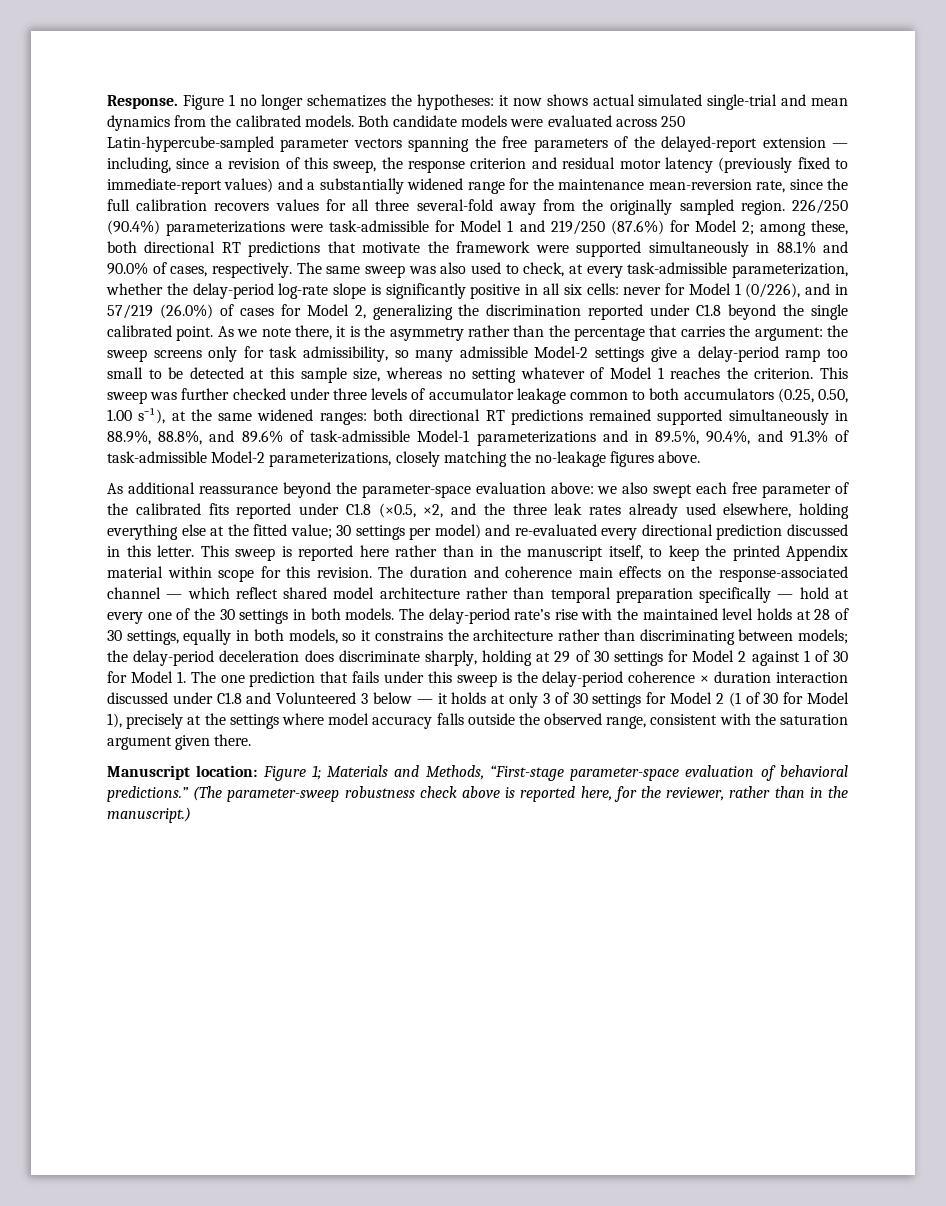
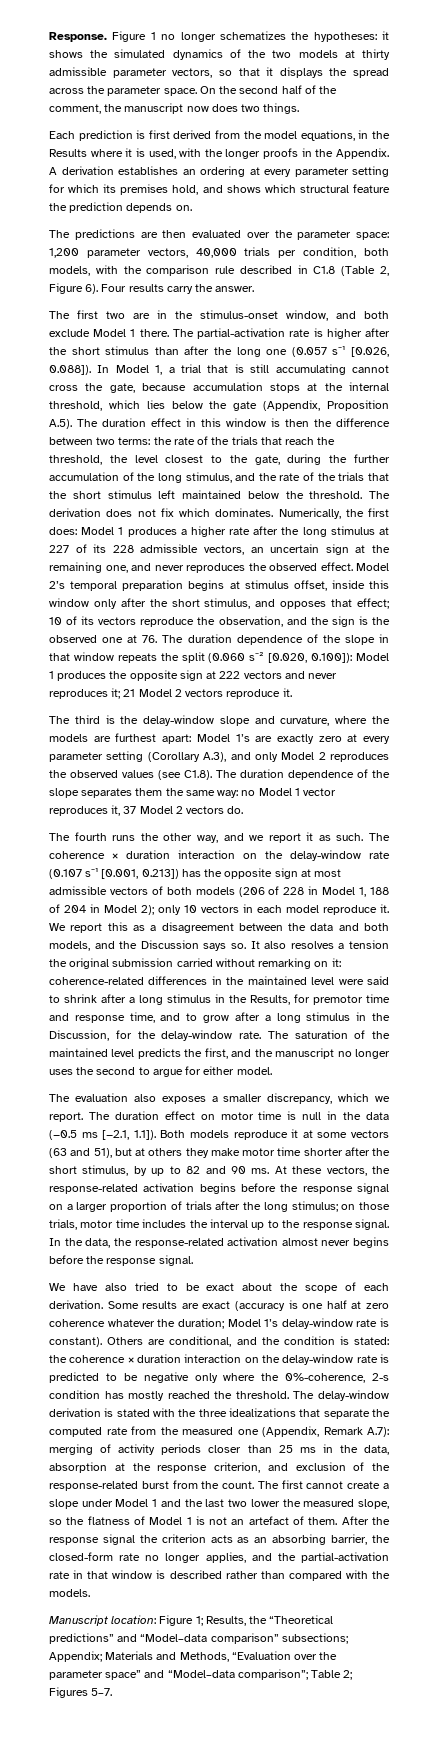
[512,94,849,110] [107,115,686,131] [107,136,848,152] [107,157,848,173] [107,178,848,194] [107,199,848,215] [107,220,848,236] [107,241,848,257] [107,262,848,278] [106,283,849,299] [107,304,848,320] [107,325,849,341] [107,346,849,362] [107,367,848,383] [107,388,849,404] [107,408,849,425] [107,430,849,446] [107,451,701,467] [107,482,850,498] [107,503,849,519] [107,524,848,540] [107,545,848,561] [107,566,848,582] [107,587,850,603] [107,608,849,624] [107,629,849,645] [107,650,848,666] [107,671,848,687] [107,692,850,708] [107,713,848,729] [107,734,252,750] [107,765,848,781] [107,786,849,802] [107,807,191,823] now shows actual simulated single-trial and mean dynamics from the calibrated models. Both candidate models were evaluated across 250 Latin-hypercube-sampled parameter vectors spanning the free parameters of the delayed-report extension — including, since a revision of this sweep, the response criterion and residual motor latency (previously fixed to immediate-report values) and a substantially widened range for the maintenance mean-reversion rate, since the full calibration recovers values for all three several-fold away from the originally sampled region. 226/250 (90.4%) parameterizations were task-admissible for Model 1 and 219/250 (87.6%) for Model 2; among these, both directional RT predictions that motivate the framework were supported simultaneously in 88.1% and 90.0% of cases, respectively. The same sweep was also used to check, at every task-admissible parameterization, whether the delay-period log-rate slope is significantly positive in all six cells: never for Model 1 (0/226), and in 57/219 (26.0%) of cases for Model 2, generalizing the discrimination reported under C1.8 beyond the single calibrated point. As we note there, it is the asymmetry rather than the percentage that carries the argument: the sweep screens only for task admissibility, so many admissible Model-2 settings give a delay-period ramp too small to be detected at this sample size, whereas no setting whatever of Model 1 reaches the criterion. This sweep was further checked under three levels of accumulator leakage common to both accumulators (0.25, 0.50, 1.00 s⁻¹), at the same widened ranges: both directional RT predictions remained supported simultaneously in 88.9%, 88.8%, and 89.6% of task-admissible Model-1 parameterizations and in 89.5%, 90.4%, and 91.3% of task-admissible Model-2 parameterizations, closely matching the no-leakage figures above. // As additional reassurance beyond the parameter-space evaluation above: we also swept each free parameter of the calibrated fits reported under C1.8 (×0.5, ×2, and the three leak rates already used elsewhere, holding everything else at the fitted value; 30 settings per model) and re-evaluated every directional prediction discussed in this letter. This sweep is reported here rather than in the manuscript itself, to keep the printed Appendix material within scope for this revision. The duration and coherence main effects on the response-associated channel — which reflect shared model architecture rather than temporal preparation specifically — hold at every one of the 30 settings in both models. The delay-period rate’s rise with the maintained level holds at 28 of 30 settings, equally in both models, so it constrains the architecture rather than discriminating between models; the delay-period deceleration does discriminate sharply, holding at 29 of 30 settings for Model 2 against 1 of 30 for Model 1. The one prediction that fails under this sweep is the delay-period coherence × duration interaction discussed under C1.8 and Volunteered 3 below — it holds at only 3 of 30 settings for Model 2 (1 of 30 for Model 1), precisely at the settings where model accuracy falls outside the observed range, consistent with the saturation argument given there. // Manuscript location: Figure 1; Materials and Methods, “First-stage parameter-space evaluation of behavioral predictions.” (The parameter-sweep robustness check above is reported here, for the reviewer, rather than in the manuscript.) -> [49,49,390,60] [49,67,389,78] [49,85,338,96] [49,103,300,114] [49,130,390,141] [49,148,389,159] [49,166,389,177] [49,184,390,195] [49,202,192,213] [49,229,389,240] [49,247,389,258] [49,265,389,276] [49,283,255,294] [49,310,389,321] [49,328,390,339] [49,346,389,357] [49,364,389,375] [49,382,389,393] [49,400,389,411] [49,418,390,429] [49,436,336,445] [49,454,390,465] [49,472,389,483] [49,490,390,499] [49,508,389,519] [49,526,389,537] [49,544,390,555] [49,562,389,573] [49,580,389,591] [49,598,389,609] [49,616,390,627] [49,634,390,645] [49,652,389,663] [49,670,338,681] [49,688,292,699] [49,715,390,726] [49,733,390,744] [49,751,389,762] [49,769,390,780] [49,788,337,798] [49,805,244,816] [49,832,390,843] [49,850,390,861] [49,868,342,879] [49,886,390,897] [49,904,389,915] [49,922,390,933] [49,940,389,951] [49,958,341,969] [49,976,389,985] [49,994,390,1005] [49,1012,390,1023] [49,1030,390,1041] [49,1048,390,1059] [49,1066,272,1077] [49,1093,390,1104] [49,1111,389,1122] [49,1129,389,1140] [49,1147,390,1158] [49,1165,390,1176] [49,1183,389,1194] [49,1201,390,1212] [49,1219,389,1230] [49,1237,389,1248] [49,1255,193,1266] [49,1282,389,1293] [49,1300,389,1311] [49,1318,389,1329] [49,1336,389,1347] [49,1354,389,1365] [49,1372,389,1383] [49,1390,389,1401] [49,1408,390,1419] [49,1426,389,1437] [49,1444,389,1455] [49,1462,390,1473] [49,1480,389,1491] [49,1499,389,1509] [49,1516,391,1525] [49,1534,390,1545] [49,1552,389,1563] [49,1570,390,1581] [49,1589,90,1597] [49,1615,334,1626] [49,1633,348,1644] [49,1651,338,1662] [49,1669,353,1680] [49,1687,113,1698] shows the simulated dynamics of the two models at thirty admissible parameter vectors, so that it displays the spread across the parameter space. On the second half of the comment, the manuscript now does two things. // Each prediction is first derived from the model equations, in the Results where it is used, with the longer proofs in the Appendix. A derivation establishes an ordering at every parameter setting for which its premises hold, and shows which structural feature the prediction depends on. // The predictions are then evaluated over the parameter space: 1,200 parameter vectors, 40,000 trials per condition, both models, with the comparison rule described in C1.8 (Table 2, Figure 6). Four results carry the answer. // The first two are in the stimulus-onset window, and both exclude Model 1 there. The partial-activation rate is higher after the short stimulus than after the long one (0.057 s⁻¹ [0.026, 0.088]). In Model 1, a trial that is still accumulating cannot cross the gate, because accumulation stops at the internal threshold, which lies below the gate (Appendix, Proposition A.5). The duration effect in this window is then the difference between two terms: the rate of the trials that reach the threshold, the level closest to the gate, during the further accumulation of the long stimulus, and the rate of the trials that the short stimulus left maintained below the threshold. The derivation does not fix which dominates. Numerically, the first does: Model 1 produces a higher rate after the long stimulus at 227 of its 228 admissible vectors, an uncertain sign at the remaining one, and never reproduces the observed effect. Model 2’s temporal preparation begins at stimulus offset, inside this window only after the short stimulus, and opposes that effect; 10 of its vectors reproduce the observation, and the sign is the observed one at 76. The duration dependence of the slope in that window repeats the split (0.060 s⁻² [0.020, 0.100]): Model 1 produces the opposite sign at 222 vectors and never reproduces it; 21 Model 2 vectors reproduce it. // The third is the delay-window slope and curvature, where the models are furthest apart: Model 1’s are exactly zero at every parameter setting (Corollary A.3), and only Model 2 reproduces the observed values (see C1.8). The duration dependence of the slope separates them the same way: no Model 1 vector reproduces it, 37 Model 2 vectors do. // The fourth runs the other way, and we report it as such. The coherence × duration interaction on the delay-window rate (0.107 s⁻¹ [0.001, 0.213]) has the opposite sign at most admissible vectors of both models (206 of 228 in Model 1, 188 of 204 in Model 2); only 10 vectors in each model reproduce it. We report this as a disagreement between the data and both models, and the Discussion says so. It also resolves a tension the original submission carried without remarking on it: coherence-related differences in the maintained level were said to shrink after a long stimulus in the Results, for premotor time and response time, and to grow after a long stimulus in the Discussion, for the delay-window rate. The saturation of the maintained level predicts the first, and the manuscript no longer uses the second to argue for either model. // The evaluation also exposes a smaller discrepancy, which we report. The duration effect on motor time is null in the data (−0.5 ms [−2.1, 1.1]). Both models reproduce it at some vectors (63 and 51), but at others they make motor time shorter after the short stimulus, by up to 82 and 90 ms. At these vectors, the response-related activation begins before the response signal on a larger proportion of trials after the long stimulus; on those trials, motor time includes the interval up to the response signal. In the data, the response-related activation almost never begins before the response signal. // We have also tried to be exact about the scope of each derivation. Some results are exact (accuracy is one half at zero coherence whatever the duration; Model 1’s delay-window rate is constant). Others are conditional, and the condition is stated: the coherence × duration interaction on the delay-window rate is predicted to be negative only where the 0%-coherence, 2-s condition has mostly reached the threshold. The delay-window derivation is stated with the three idealizations that separate the computed rate from the measured one (Appendix, Remark A.7): merging of activity periods closer than 25 ms in the data, absorption at the response criterion, and exclusion of the response-related burst from the count. The first cannot create a slope under Model 1 and the last two lower the measured slope, so the flatness of Model 1 is not an artefact of them. After the response signal the criterion acts as an absorbing barrier, the closed-form rate no longer applies, and the partial-activation rate in that window is described rather than compared with the models. // Manuscript location: Figure 1; Results, the “Theoretical predictions” and “Model–data comparison” subsections; Appendix; Materials and Methods, “Evaluation over the parameter space” and “Model–data comparison”; Table 2; Figures 5–7.

